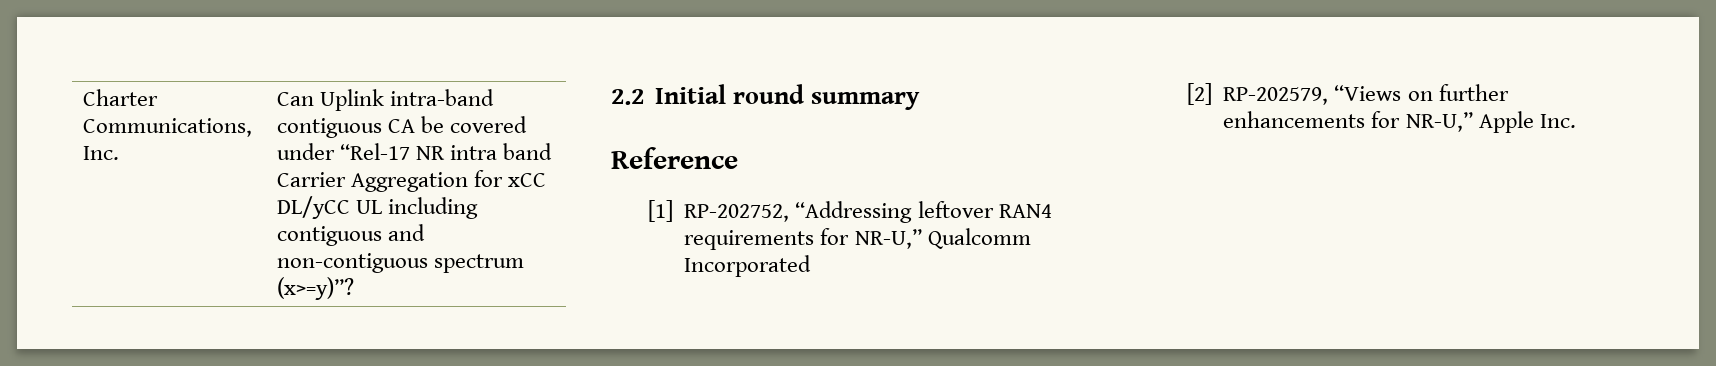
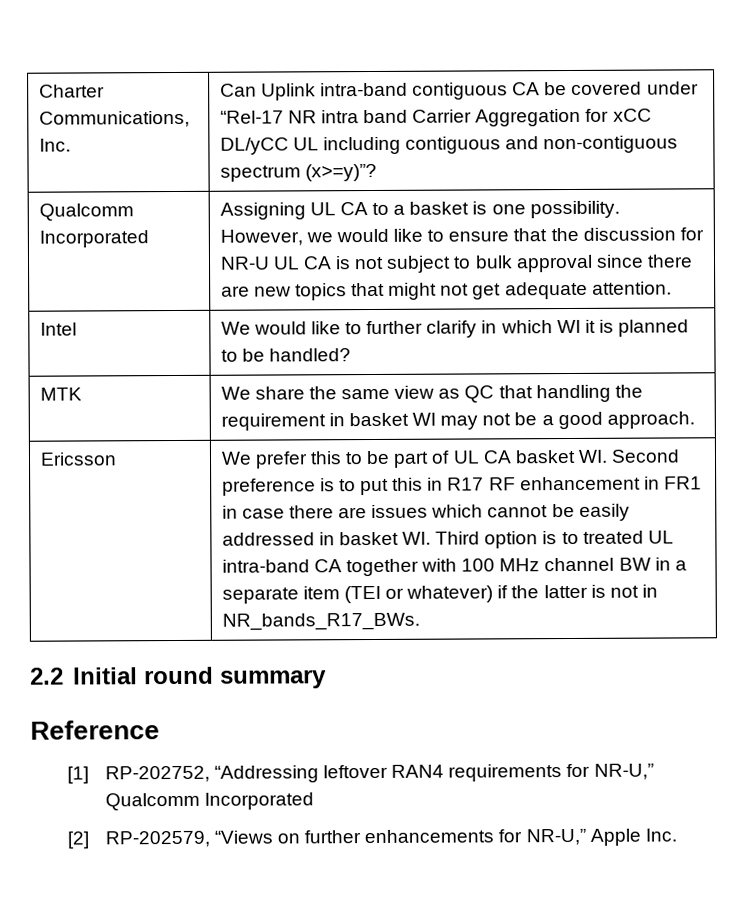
(355, 288) none -> [38,203,134,221] [38,230,149,248] [219,200,620,220] [219,227,704,246] [219,254,693,273] [220,281,672,301] [39,322,77,336] [220,319,690,338] [220,348,351,362] [39,387,82,401] [220,384,643,403] [220,411,695,431] [39,452,117,466] [220,449,681,469] [221,476,702,496] [221,503,630,521] [221,530,674,549] [221,557,687,577] [221,584,658,604] [221,612,420,631] // Qualcomm Incorporated | Assigning UL CA to a basket is one possibility. However, we would like to ensure that the discussion for NR-U UL CA is not subject to bulk approval since there are new topics that might not get adequate attention. // Intel | We would like to further clarify in which WI it is planned to be handled? // MTK | We share the same view as QC that handling the requirement in basket WI may not be a good approach. // Ericsson | We prefer this to be part of UL CA basket WI. Second preference is to put this in R17 RF enhancement in FR1 in case there are issues which cannot be easily addressed in basket WI. Third option is to treated UL intra-band CA together with 100 MHz channel BW in a separate item (TEI or whatever) if the latter is not in NR_bands_R17_BWs.

